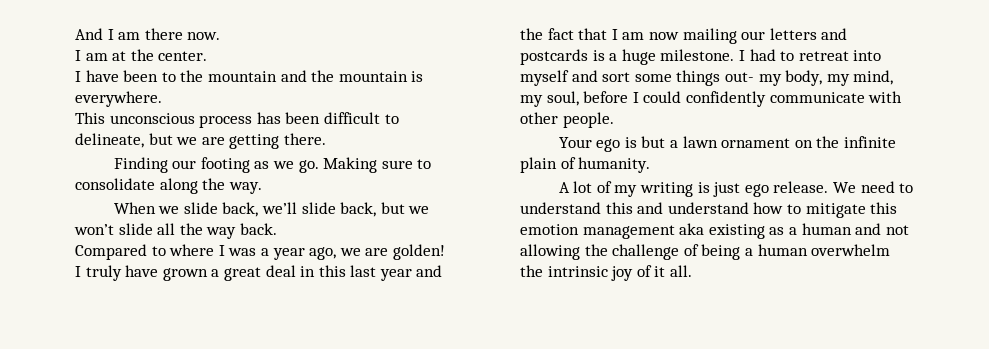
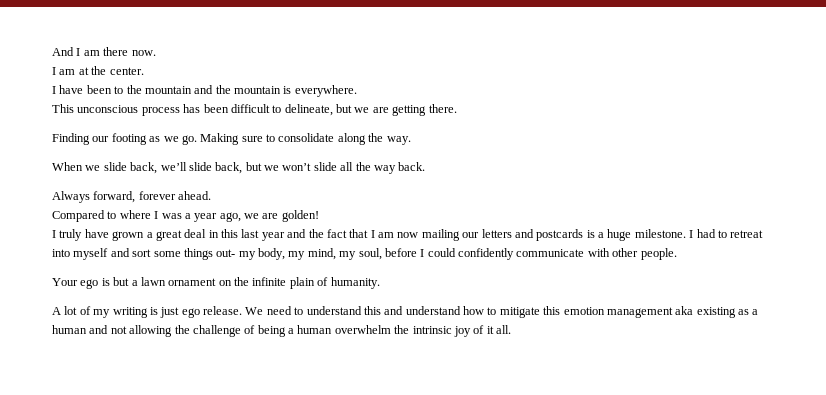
(277, 229) none -> [52,191,212,203] // Always forward, forever ahead.

